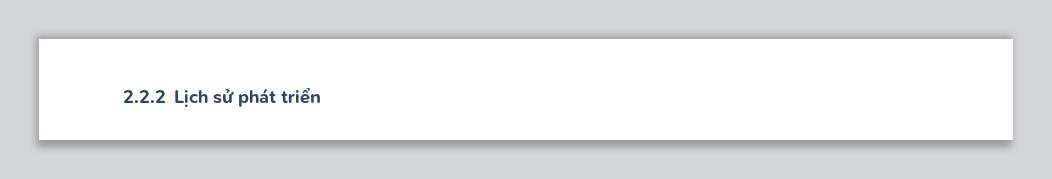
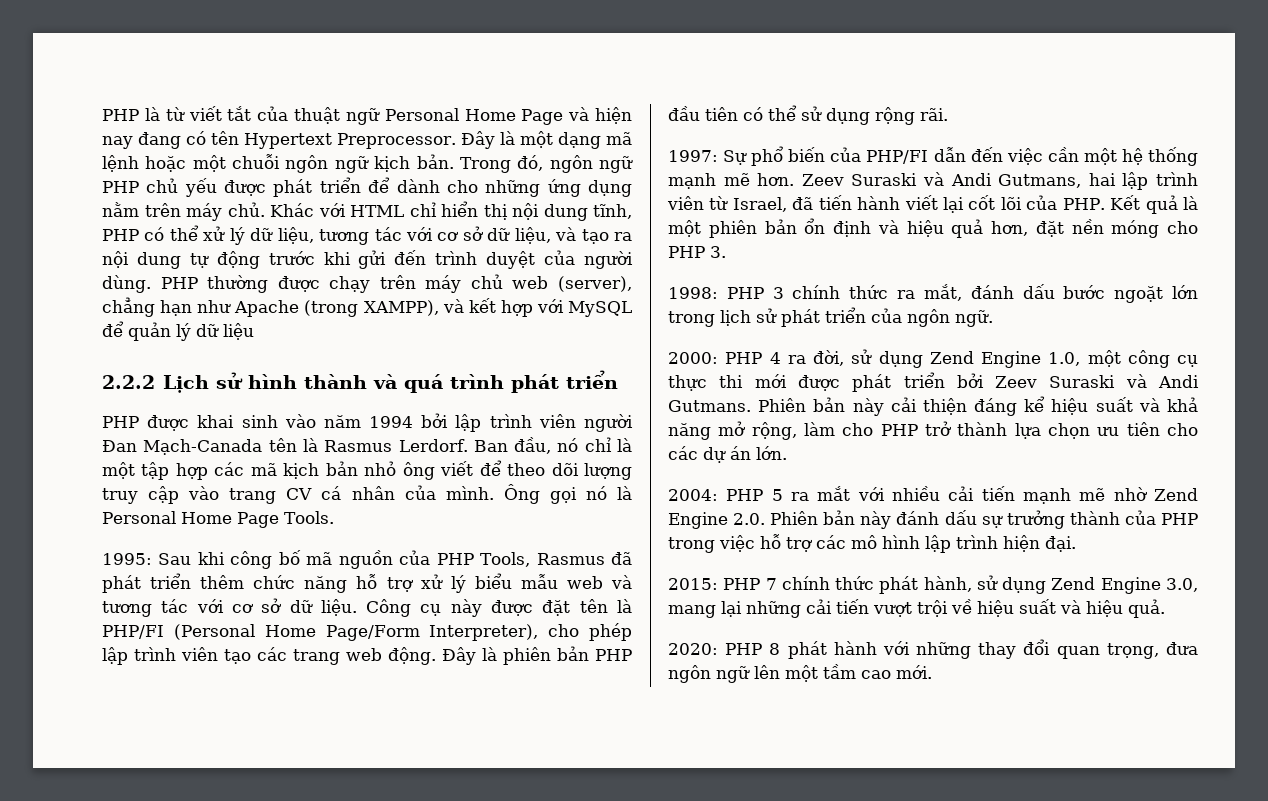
[123,88,321,107] 2.2.2 Lịch sử phát triển -> [102,106,632,125] [102,131,632,149] [102,154,634,173] [102,177,632,197] [102,201,632,221] [102,225,632,245] [102,250,634,269] [102,274,632,293] [102,297,633,317] [102,321,254,341] [102,370,619,393] [102,413,633,432] [102,437,633,455] [102,460,632,480] [102,484,632,504] [102,511,334,528] [102,550,633,569] [102,573,632,593] [102,598,633,617] [102,623,632,641] [102,646,632,665] [668,105,948,125] [668,146,1198,166] [668,172,1198,190] [667,195,1198,214] [668,218,1198,238] [668,246,726,258] [668,284,1198,303] [668,307,993,327] [668,349,1198,368] [668,372,1199,392] [668,396,1198,416] [668,421,1198,440] [668,446,787,463] [668,486,1198,504] [668,510,1198,529] [668,534,1076,553] [668,575,1198,594] [668,599,1165,618] [668,639,1198,659] [668,664,932,683] PHP là từ viết tắt của thuật ngữ Personal Home Page và hiện nay đang có tên Hypertext Preprocessor. Đây là một dạng mã lệnh hoặc một chuỗi ngôn ngữ kịch bản. Trong đó, ngôn ngữ PHP chủ yếu được phát triển để dành cho những ứng dụng nằm trên máy chủ. Khác với HTML chỉ hiển thị nội dung tĩnh, PHP có thể xử lý dữ liệu, tương tác với cơ sở dữ liệu, và tạo ra nội dung tự động trước khi gửi đến trình duyệt của người dùng. PHP thường được chạy trên máy chủ web (server), chẳng hạn như Apache (trong XAMPP), và kết hợp với MySQL để quản lý dữ liệu // 2.2.2 Lịch sử hình thành và quá trình phát triển // PHP được khai sinh vào năm 1994 bởi lập trình viên người Đan Mạch-Canada tên là Rasmus Lerdorf. Ban đầu, nó chỉ là một tập hợp các mã kịch bản nhỏ ông viết để theo dõi lượng truy cập vào trang CV cá nhân của mình. Ông gọi nó là Personal Home Page Tools. // 1995: Sau khi công bố mã nguồn của PHP Tools, Rasmus đã phát triển thêm chức năng hỗ trợ xử lý biểu mẫu web và tương tác với cơ sở dữ liệu. Công cụ này được đặt tên là PHP/FI (Personal Home Page/Form Interpreter), cho phép lập trình viên tạo các trang web động. Đây là phiên bản PHP đầu tiên có thể sử dụng rộng rãi. // 1997: Sự phổ biến của PHP/FI dẫn đến việc cần một hệ thống mạnh mẽ hơn. Zeev Suraski và Andi Gutmans, hai lập trình viên từ Israel, đã tiến hành viết lại cốt lõi của PHP. Kết quả là một phiên bản ổn định và hiệu quả hơn, đặt nền móng cho PHP 3. // 1998: PHP 3 chính thức ra mắt, đánh dấu bước ngoặt lớn trong lịch sử phát triển của ngôn ngữ. // 2000: PHP 4 ra đời, sử dụng Zend Engine 1.0, một công cụ thực thi mới được phát triển bởi Zeev Suraski và Andi Gutmans. Phiên bản này cải thiện đáng kể hiệu suất và khả năng mở rộng, làm cho PHP trở thành lựa chọn ưu tiên cho các dự án lớn. // 2004: PHP 5 ra mắt với nhiều cải tiến mạnh mẽ nhờ Zend Engine 2.0. Phiên bản này đánh dấu sự trưởng thành của PHP trong việc hỗ trợ các mô hình lập trình hiện đại. // 2015: PHP 7 chính thức phát hành, sử dụng Zend Engine 3.0, mang lại những cải tiến vượt trội về hiệu suất và hiệu quả. // 2020: PHP 8 phát hành với những thay đổi quan trọng, đưa ngôn ngữ lên một tầm cao mới.

